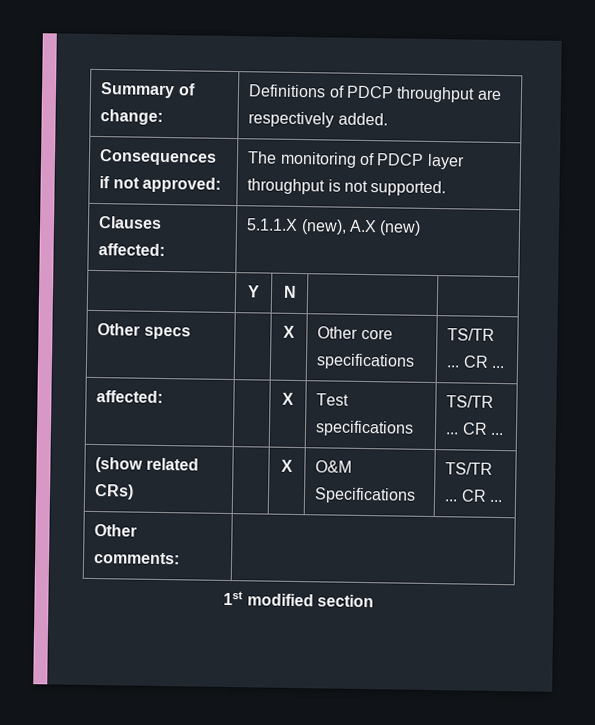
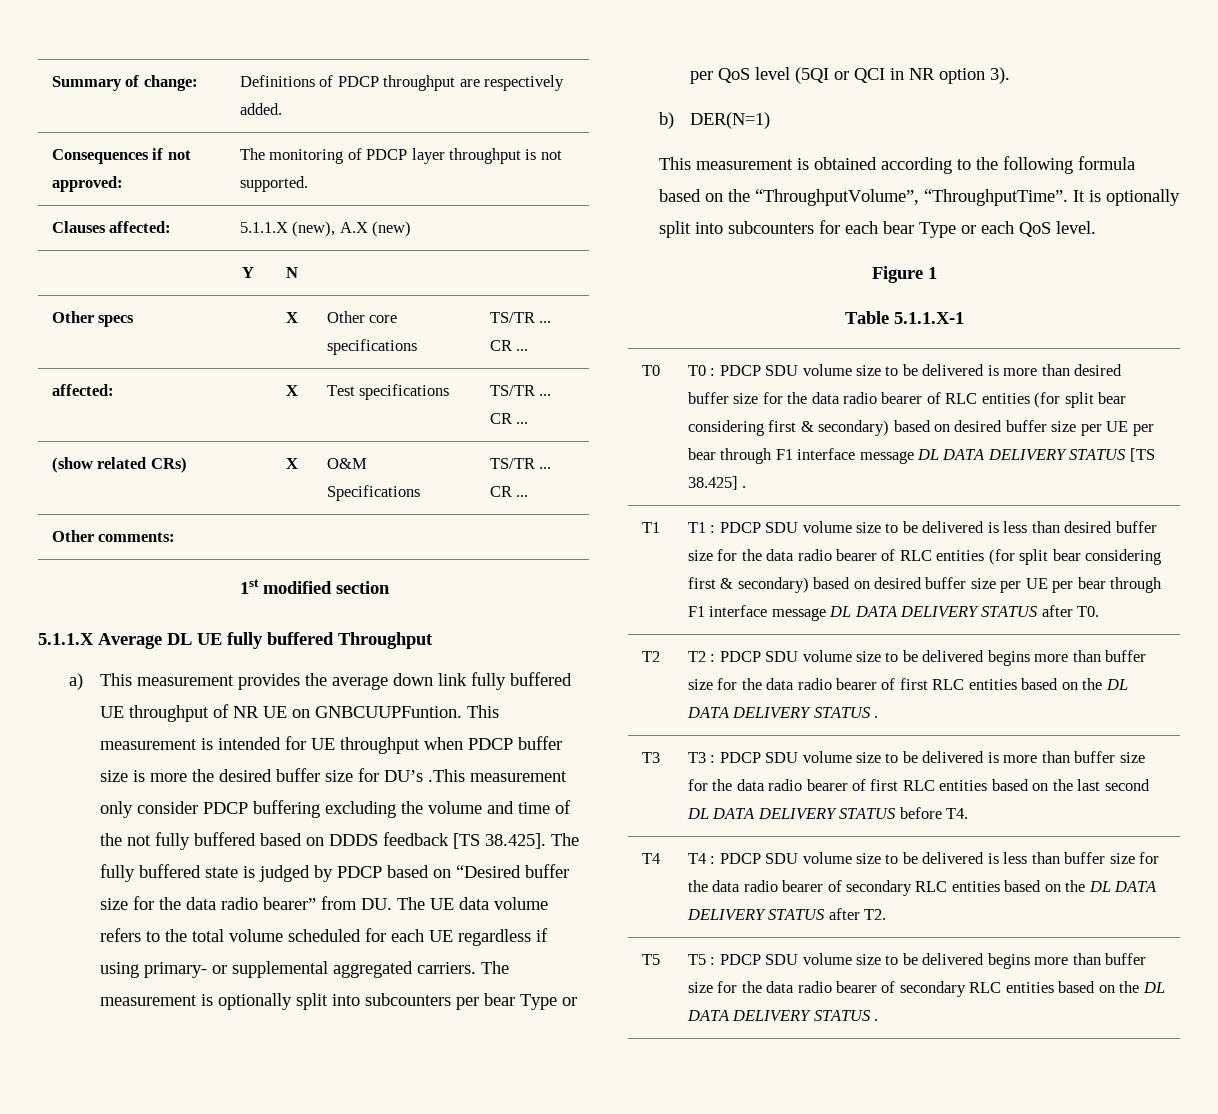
(374, 601) none -> [38,632,433,649] [68,672,572,690] [99,704,499,722] [99,736,562,754] [99,768,567,782] [99,800,571,818] [99,832,579,850] [99,864,569,882] [99,896,548,910] [99,928,548,946] [99,961,509,978] [99,993,577,1010] [689,67,1010,84] [658,112,770,129] [658,156,1135,174] [658,189,1180,206] [658,220,1096,238] [871,266,937,283] [844,311,964,324] [641,365,660,376] [687,364,1123,376] [687,392,1127,408] [687,420,1154,436] [687,448,1155,464] [687,476,747,490] [641,522,660,533] [687,521,1157,533] [687,549,1162,565] [687,577,1163,593] [687,605,1100,621] [641,651,660,662] [687,650,1147,666] [687,678,1128,690] [686,707,879,718] [641,752,660,763] [687,751,1145,763] [687,779,1150,791] [686,807,969,819] [641,853,660,864] [687,852,1160,864] [687,880,1158,896] [686,908,887,920] [641,954,660,965] [687,953,1147,969] [687,981,1165,997] [686,1010,879,1021] // 5.1.1.X Average DL UE fully buffered Throughput // a) This measurement provides the average down link fully buffered UE throughput of NR UE on GNBCUUPFuntion. This measurement is intended for UE throughput when PDCP buffer size is more the desired buffer size for DU’s .This measurement only consider PDCP buffering excluding the volume and time of the not fully buffered based on DDDS feedback [TS 38.425]. The fully buffered state is judged by PDCP based on “Desired buffer size for the data radio bearer” from DU. The UE data volume refers to the total volume scheduled for each UE regardless if using primary- or supplemental aggregated carriers. The measurement is optionally split into subcounters per bear Type or per QoS level (5QI or QCI in NR option 3). // b) DER(N=1) // This measurement is obtained according to the following formula based on the “ThroughputVolume”, “ThroughputTime”. It is optionally split into subcounters for each bear Type or each QoS level. // Figure 1 // Table 5.1.1.X-1 // T0 | T0 : PDCP SDU volume size to be delivered is more than desired buffer size for the data radio bearer of RLC entities (for split bear considering first & secondary) based on desired buffer size per UE per bear through F1 interface message DL DATA DELIVERY STATUS [TS 38.425] . // T1 | T1 : PDCP SDU volume size to be delivered is less than desired buffer size for the data radio bearer of RLC entities (for split bear considering first & secondary) based on desired buffer size per UE per bear through F1 interface message DL DATA DELIVERY STATUS after T0. // T2 | T2 : PDCP SDU volume size to be delivered begins more than buffer size for the data radio bearer of first RLC entities based on the DL DATA DELIVERY STATUS . // T3 | T3 : PDCP SDU volume size to be delivered is more than buffer size for the data radio bearer of first RLC entities based on the last second DL DATA DELIVERY STATUS before T4. // T4 | T4 : PDCP SDU volume size to be delivered is less than buffer size for the data radio bearer of secondary RLC entities based on the DL DATA DELIVERY STATUS after T2. // T5 | T5 : PDCP SDU volume size to be delivered begins more than buffer size for the data radio bearer of secondary RLC entities based on the DL DATA DELIVERY STATUS .

